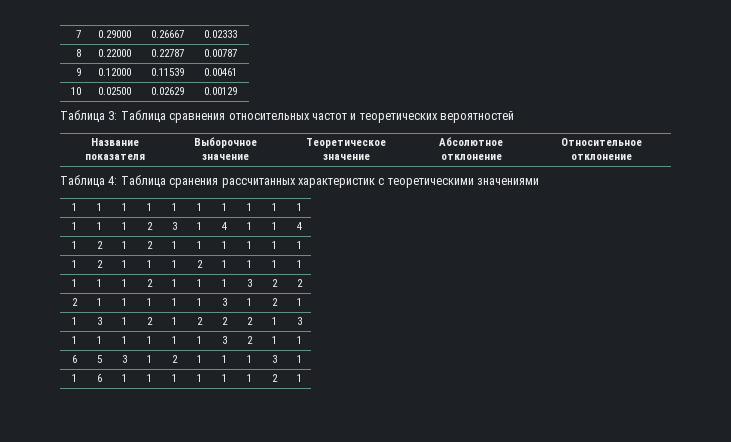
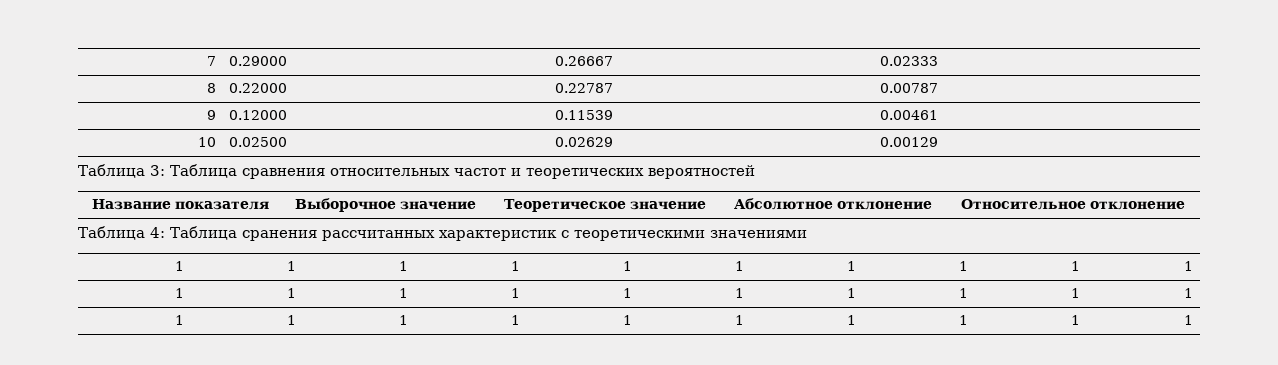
[146,222,153,230] [171,222,177,230] [196,222,202,230] [221,222,227,230] [246,222,252,230] [271,222,277,230] [296,222,302,230] [71,241,77,249] [96,241,103,249] [121,241,127,249] [146,241,153,249] [171,241,177,249] [196,241,202,249] [221,241,227,249] [246,241,252,249] [271,241,277,249] [296,241,302,249] [71,260,77,268] [96,260,103,268] [121,260,127,268] [146,260,152,268] [171,260,177,268] [196,260,203,268] [221,260,227,268] [246,260,252,268] [271,260,277,268] [296,260,302,268] [71,279,77,287] [96,279,102,287] [121,279,127,287] [146,279,153,287] [171,279,177,287] [196,279,202,287] [221,279,227,287] [246,279,252,287] [271,279,278,287] [296,279,303,287] [71,298,78,306] [96,298,102,306] [121,298,127,306] [146,298,152,306] [171,298,177,306] [196,298,202,306] [221,298,227,306] [246,298,252,306] [271,298,278,306] [296,298,302,306] [71,317,77,325] [96,317,102,325] [121,317,127,325] [146,317,153,325] [171,317,177,325] [196,317,203,325] [221,317,228,325] [246,317,253,325] [271,317,277,325] [296,317,302,325] [71,336,77,344] [96,336,102,344] [121,336,127,344] [146,336,152,344] [171,336,177,344] [196,336,202,344] [221,336,227,344] [246,336,253,344] [271,336,277,344] [296,336,302,344] [71,355,77,363] [96,355,102,363] [121,355,127,363] [146,355,152,363] [171,355,178,363] [196,355,202,363] [221,355,227,363] [246,355,252,363] [271,355,277,363] [296,355,302,363] [71,374,77,382] [96,374,102,382] [121,374,127,382] [146,374,152,382] [171,374,177,382] [196,374,202,382] [221,374,227,382] [246,374,252,382] [271,374,278,382] | 2 | 3 | 1 | 4 | 1 | 1 | 4 // 1 | 2 | 1 | 2 | 1 | 1 | 1 | 1 | 1 | 1 // 1 | 2 | 1 | 1 | 1 | 2 | 1 | 1 | 1 | 1 // 1 | 1 | 1 | 2 | 1 | 1 | 1 | 3 | 2 | 2 // 2 | 1 | 1 | 1 | 1 | 1 | 3 | 1 | 2 | 1 // 1 | 3 | 1 | 2 | 1 | 2 | 2 | 2 | 1 | 3 // 1 | 1 | 1 | 1 | 1 | 1 | 3 | 2 | 1 | 1 // 6 | 5 | 3 | 1 | 2 | 1 | 1 | 1 | 3 | 1 // 1 | 6 | 1 | 1 | 1 | 1 | 1 | 1 | 2 -> [511,288,521,298] [623,288,633,298] [735,288,745,298] [847,288,857,298] [959,288,969,298] [1071,288,1081,298] [1184,288,1194,298] [175,315,185,325] [287,315,297,325] [399,315,409,325] [511,315,521,325] [623,315,633,325] [735,315,745,325] [847,315,857,325] [959,315,969,325] [1071,315,1081,325] | 1 | 1 | 1 | 1 | 1 | 1 | 1 // 1 | 1 | 1 | 1 | 1 | 1 | 1 | 1 | 1

